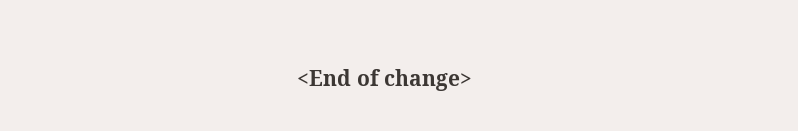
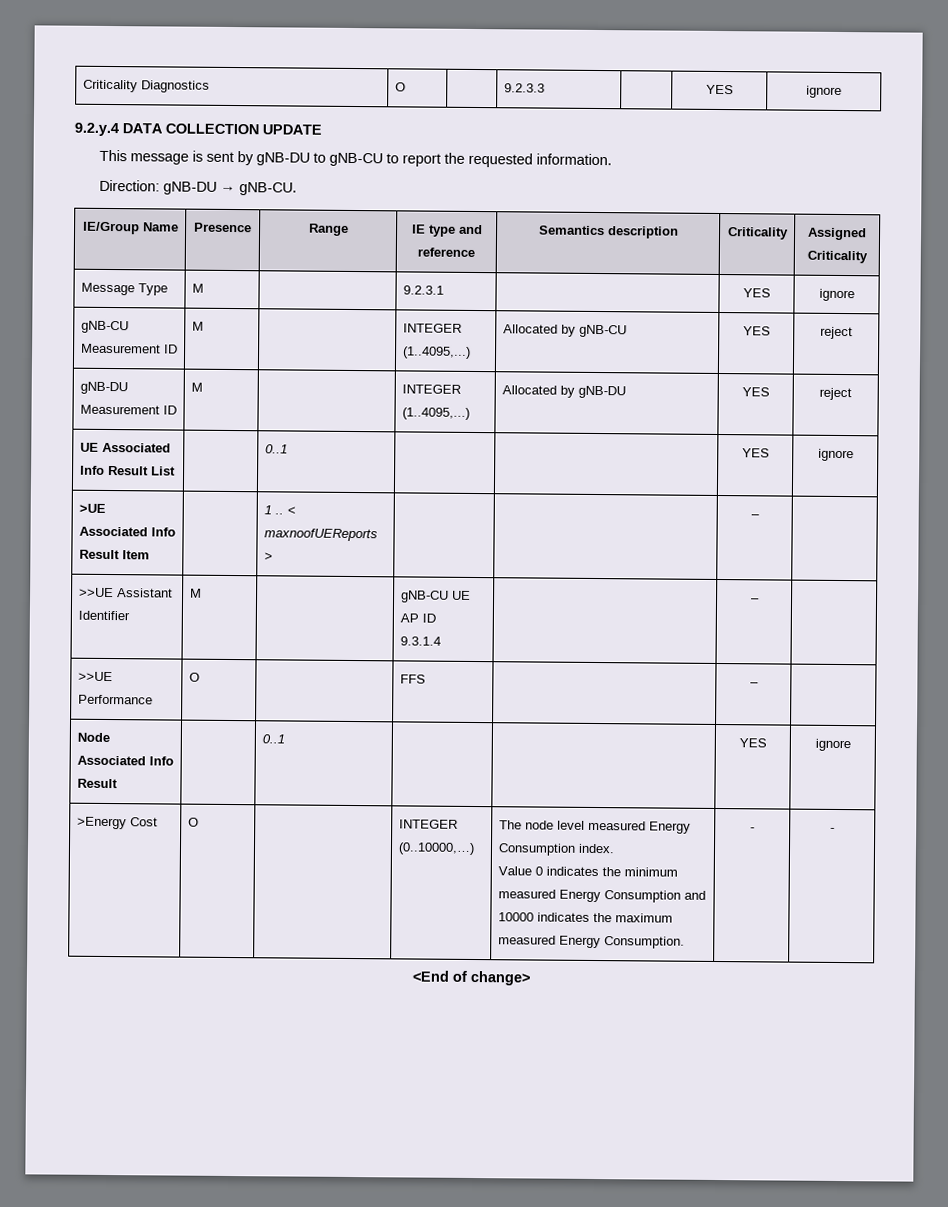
(296, 77) none -> [82,79,210,93] [394,82,406,92] [503,83,545,93] [705,84,734,95] [806,85,842,98] [74,122,322,137] [99,149,613,168] [99,179,298,196] [82,221,179,235] [194,222,252,233] [308,223,349,236] [411,224,483,237] [417,247,475,257] [538,225,679,239] [726,227,789,240] [807,227,867,241] [806,250,868,264] [80,282,168,296] [191,283,204,293] [402,285,444,295] [742,288,771,298] [818,288,855,302] [80,320,129,334] [80,343,178,354] [191,321,204,331] [402,323,462,333] [402,346,471,359] [502,324,627,338] [742,326,771,336] [820,326,853,340] [79,381,128,395] [79,404,177,415] [190,382,203,392] [401,384,461,394] [401,407,470,420] [501,385,626,399] [741,387,770,397] [819,387,852,401] [79,442,171,453] [79,465,176,476] [264,444,288,454] [741,448,770,458] [817,448,854,462] [78,503,106,513] [78,526,176,537] [78,549,150,560] [263,505,296,515] [263,528,378,542] [263,552,273,561] [750,514,760,519] [78,587,173,598] [77,610,130,621] [189,588,202,598] [400,590,471,603] [399,613,436,623] [399,636,441,646] [750,598,760,603] [77,671,113,682] [77,694,153,705] [188,672,200,682] [399,674,426,684] [749,682,759,687] [76,732,110,743] [76,755,174,766] [76,778,118,789] [261,734,285,744] [738,738,767,748] [814,738,851,752] [76,816,158,830] [187,817,199,827] [398,819,458,829] [397,842,475,856] [498,820,691,834] [497,843,615,856] [497,866,678,877] [497,889,706,903] [497,912,673,923] [497,935,685,949] [750,827,755,832] [830,827,835,832] Criticality Diagnostics | O | | 9.2.3.3 | | YES | ignore // 9.2.y.4 DATA COLLECTION UPDATE // This message is sent by gNB-DU to gNB-CU to report the requested information. // Direction: gNB-DU → gNB-CU. // IE/Group Name | Presence | Range | IE type and reference | Semantics description | Criticality | Assigned Criticality // Message Type | M | | 9.2.3.1 | | YES | ignore // gNB-CU Measurement ID | M | | INTEGER (1..4095,...) | Allocated by gNB-CU | YES | reject // gNB-DU Measurement ID | M | | INTEGER (1..4095,...) | Allocated by gNB-DU | YES | reject // UE Associated Info Result List | | 0..1 | | | YES | ignore // >UE Associated Info Result Item | | 1 .. < maxnoofUEReports > | | | – | // >>UE Assistant Identifier | M | | gNB-CU UE AP ID // 9.3.1.4 | | – | // >>UE Performance | O | | FFS | | – | // Node Associated Info Result | | 0..1 | | | YES | ignore // >Energy Cost | O | | INTEGER (0..10000,…) | The node level measured Energy Consumption index. // Value 0 indicates the minimum measured Energy Consumption and 10000 indicates the maximum measured Energy Consumption. | - | - //

